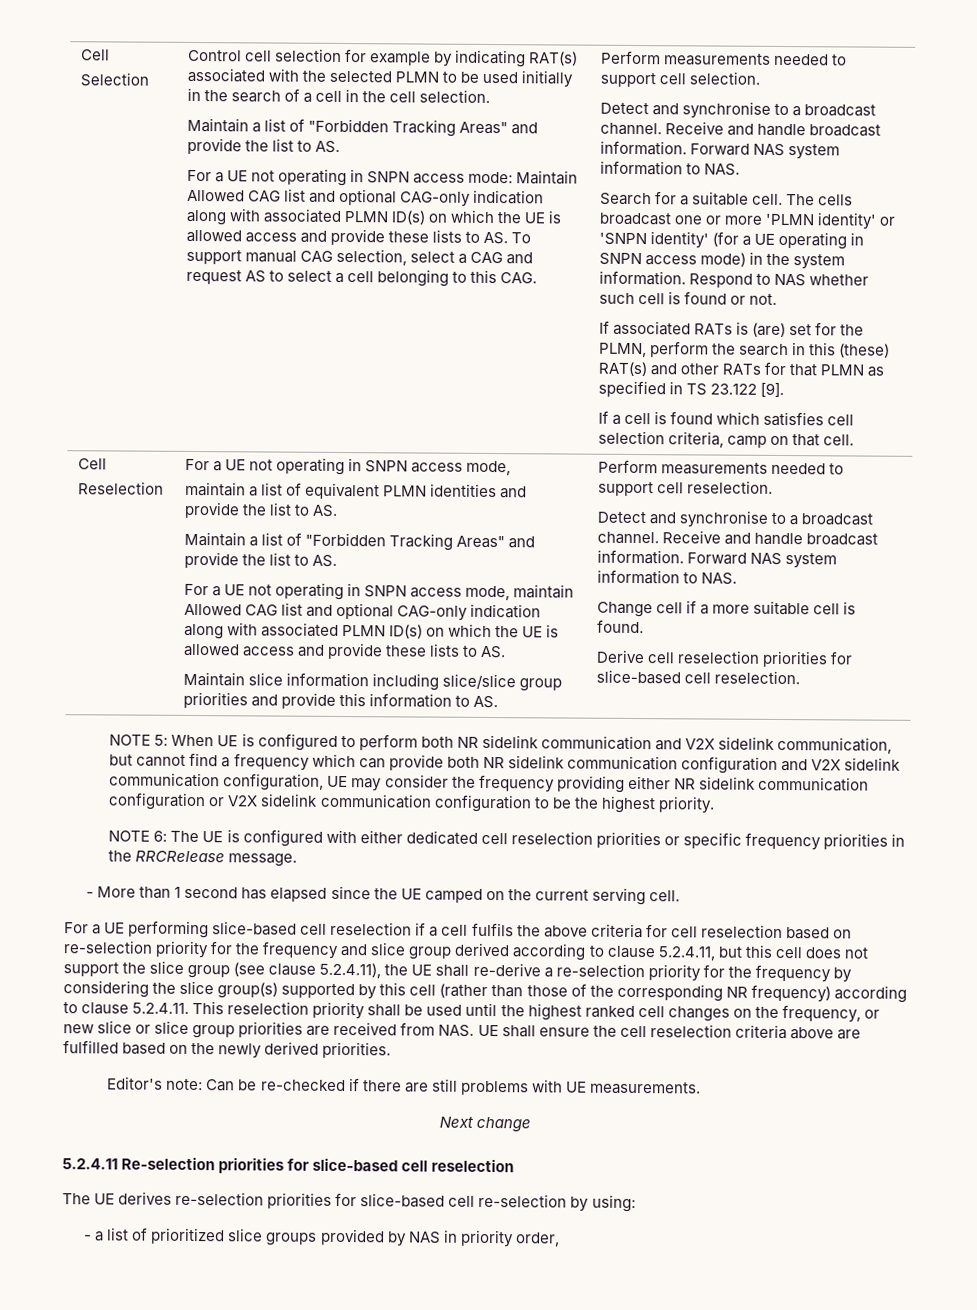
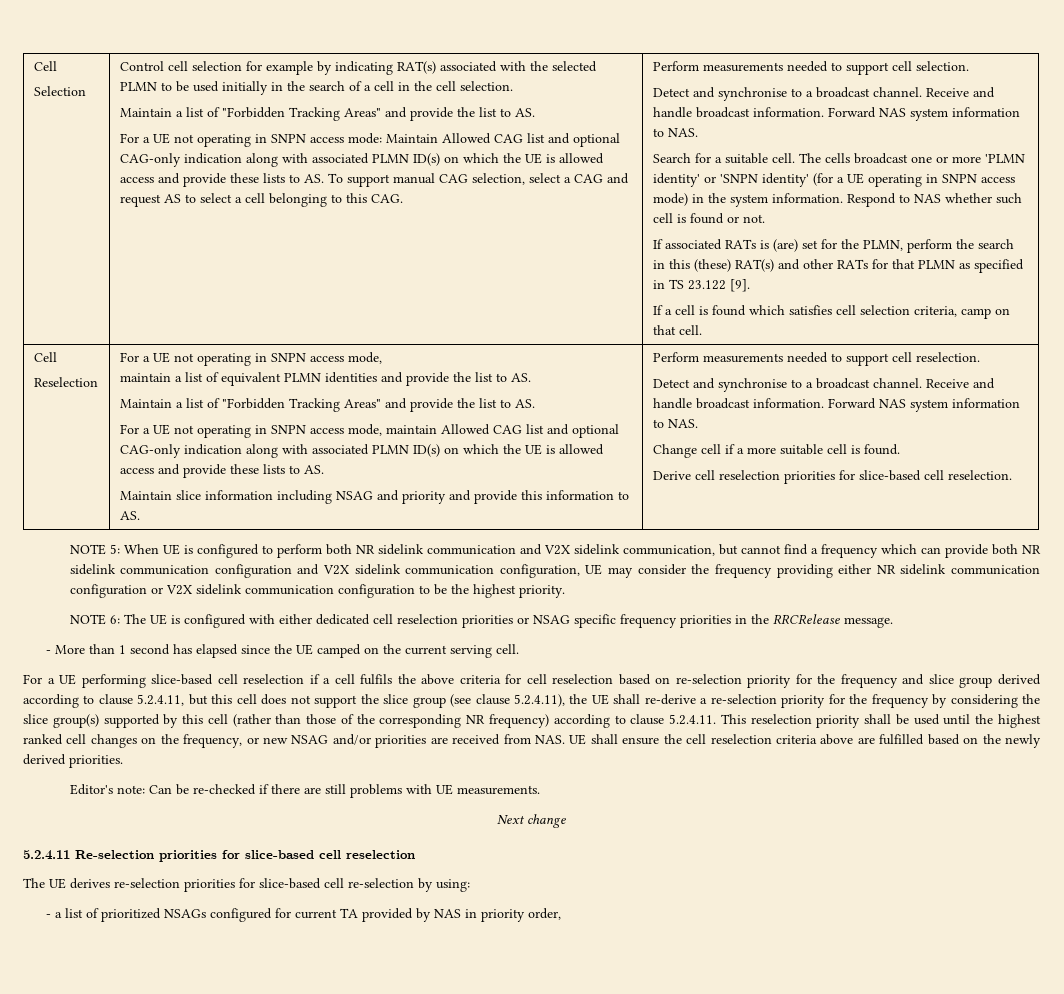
[442,673,563,692] [182,691,248,709] slice/slice group priorities -> [335,490,446,504] NSAG and priority
(680, 841) none -> [532,615,570,624] NSAG
[97,1020,236,1039] slice or slice group -> [291,734,371,745] NSAG and/or
[228,1228,318,1246] slice groups -> [164,908,359,922] NSAGs configured for current TA

